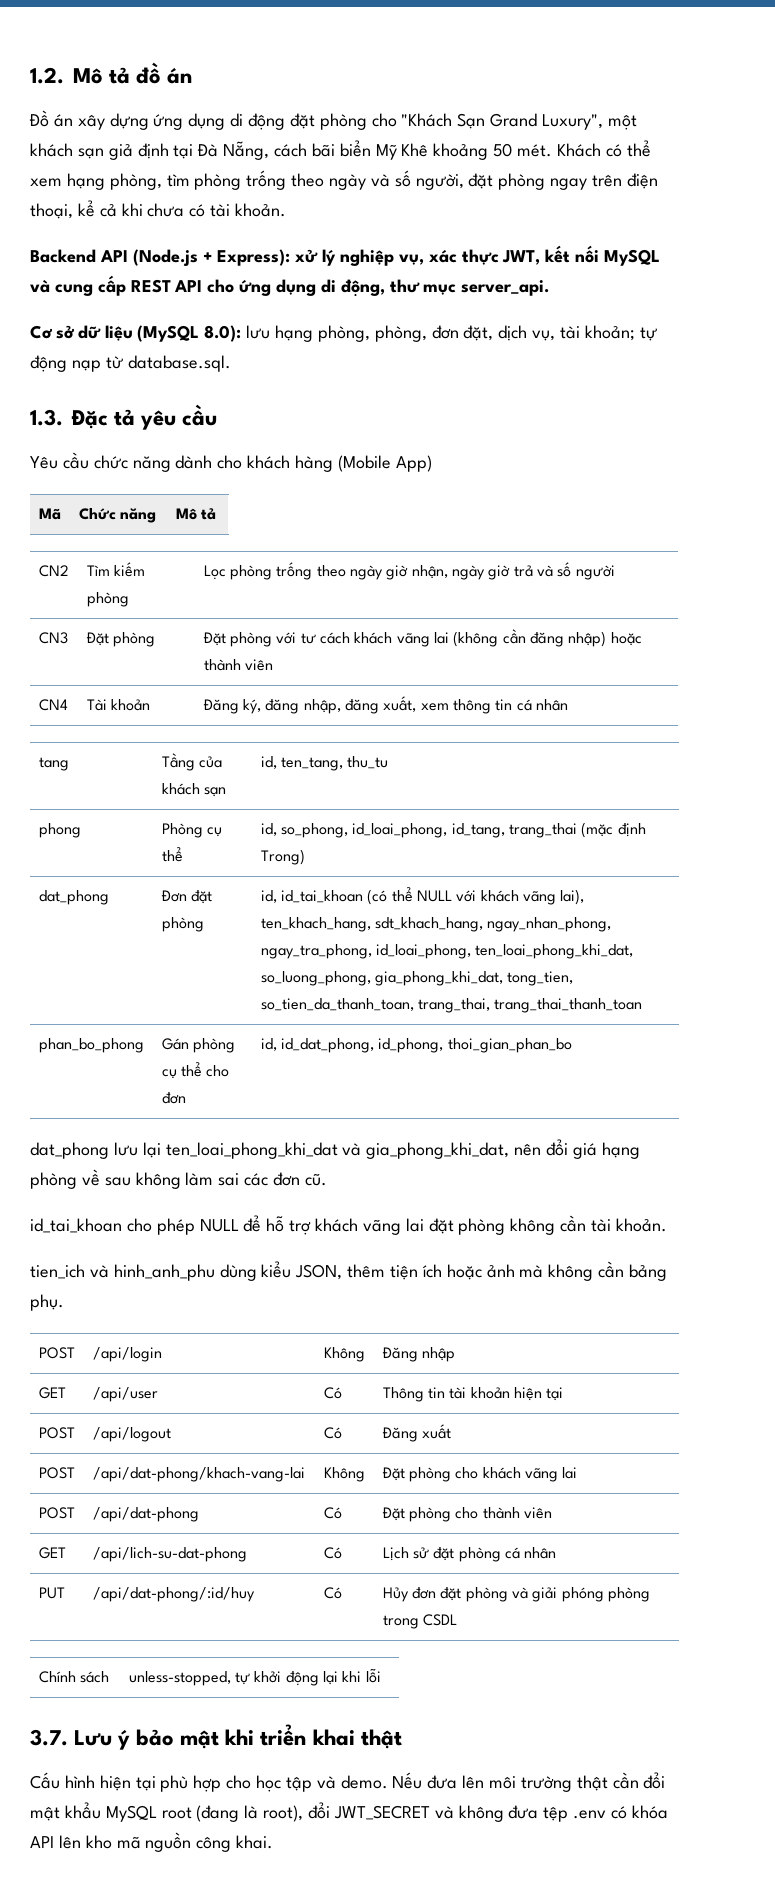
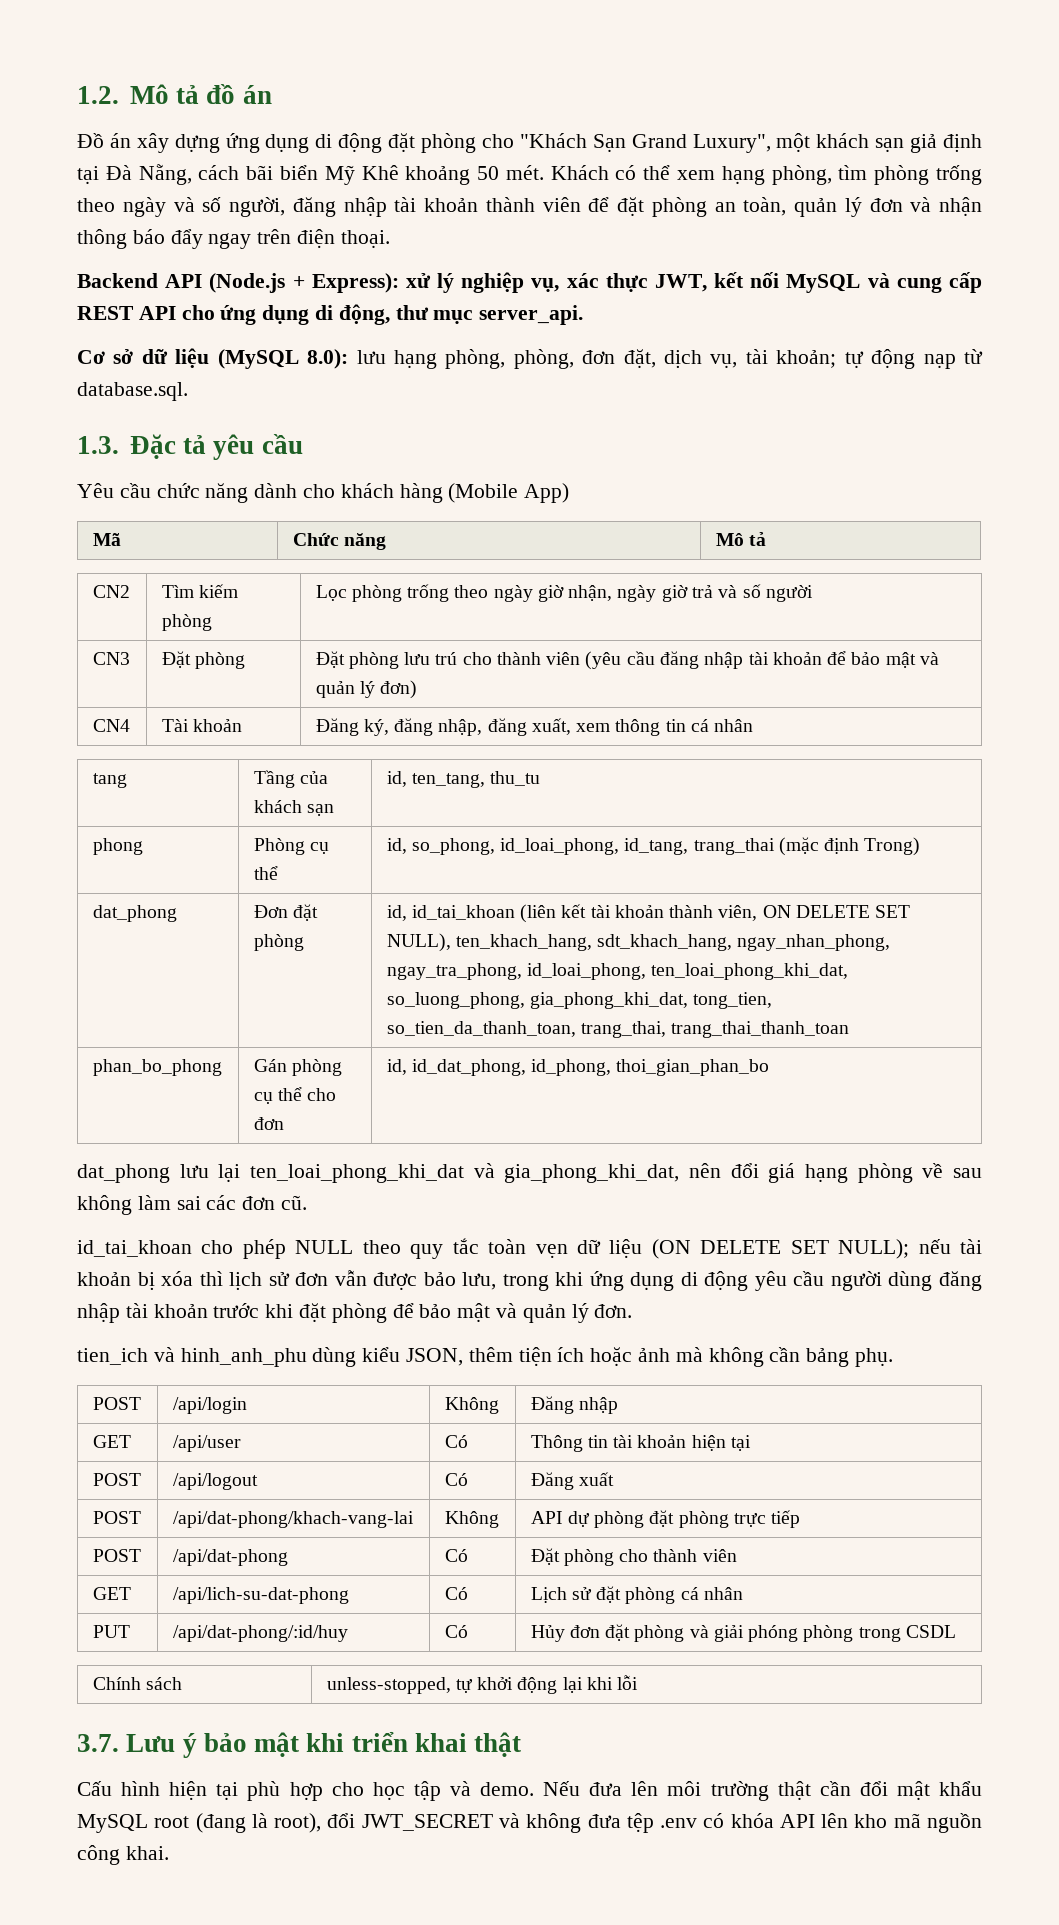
[468,173,658,190] [30,200,287,219] đặt phòng ngay trên điện thoại, kể cả khi chưa có tài khoản. -> [292,197,982,217] [77,229,390,249] đăng nhập tài khoản thành viên để đặt phòng an toàn, quản lý đơn và nhận thông báo đẩy ngay trên điện thoại.
[276,629,642,647] [203,659,274,671] với tư cách khách vãng lai (không cần đăng nhập) hoặc thành viên -> [404,651,939,670] [315,680,418,699] lưu trú cho thành viên (yêu cầu đăng nhập tài khoản để bảo mật và quản lý đơn)
[367,887,585,905] (có thể NULL với khách vãng lai), -> [520,904,911,923] [386,933,451,952] (liên kết tài khoản thành viên, ON DELETE SET NULL),
[243,1215,667,1235] để hỗ trợ khách vãng lai đặt phòng không cần tài khoản. -> [362,1238,982,1259] [77,1270,982,1291] [77,1303,633,1323] theo quy tắc toàn vẹn dữ liệu (ON DELETE SET NULL); nếu tài khoản bị xóa thì lịch sử đơn vẫn được bảo lưu, trong khi ứng dụng di động yêu cầu người dùng đăng nhập tài khoản trước khi đặt phòng để bảo mật và quản lý đơn.
[381,1467,578,1482] Đặt phòng cho khách vãng lai -> [530,1510,801,1528] API dự phòng đặt phòng trực tiếp

